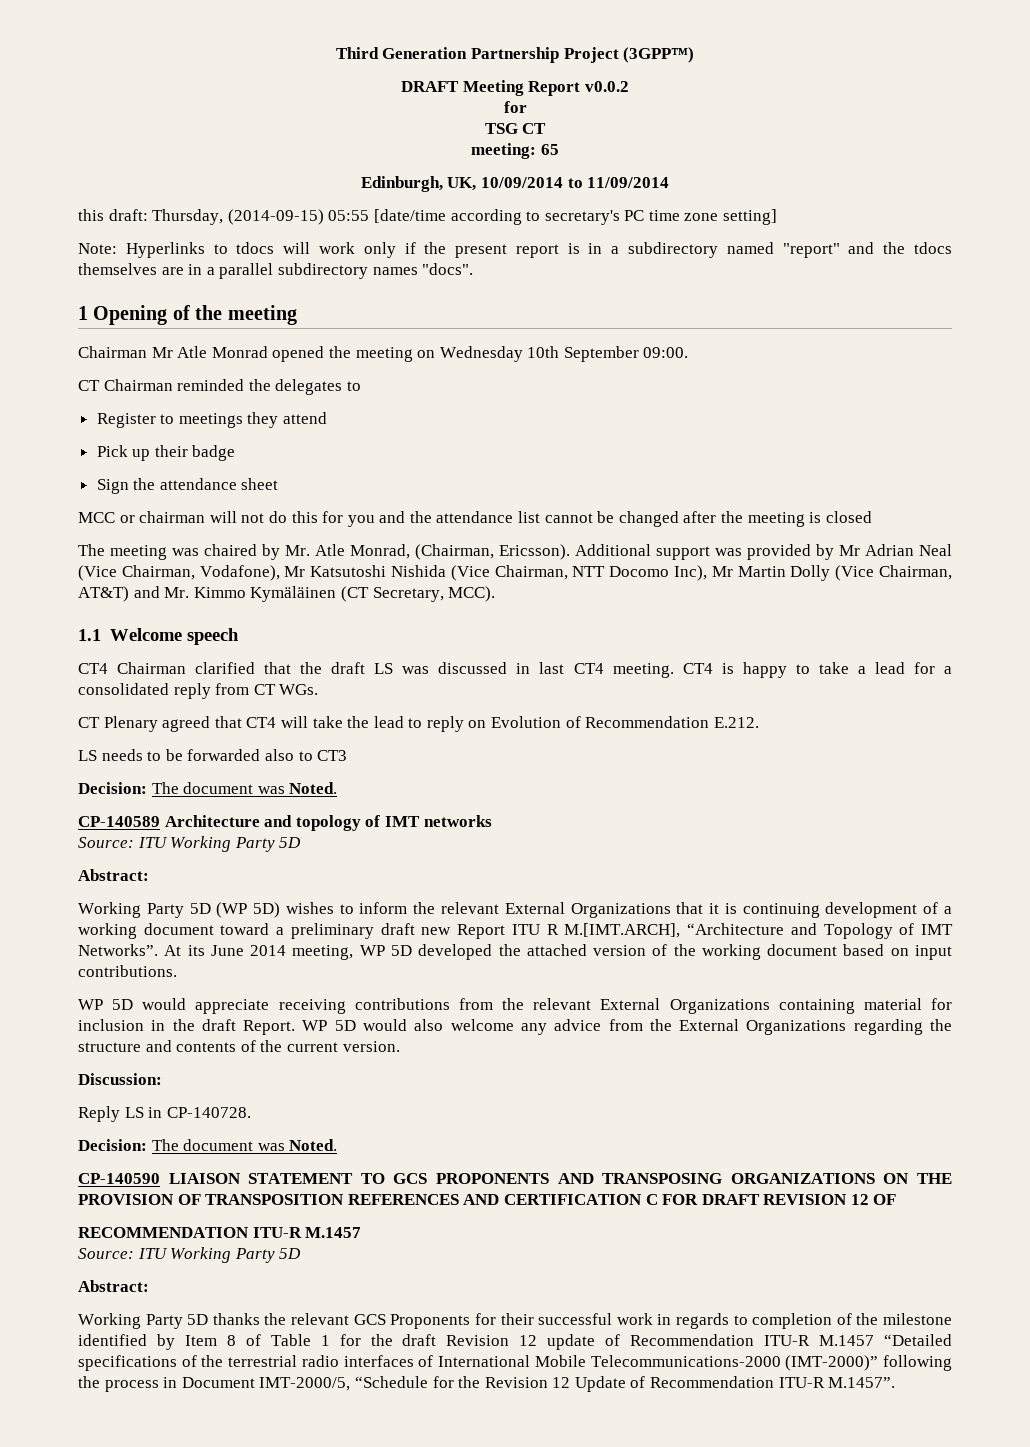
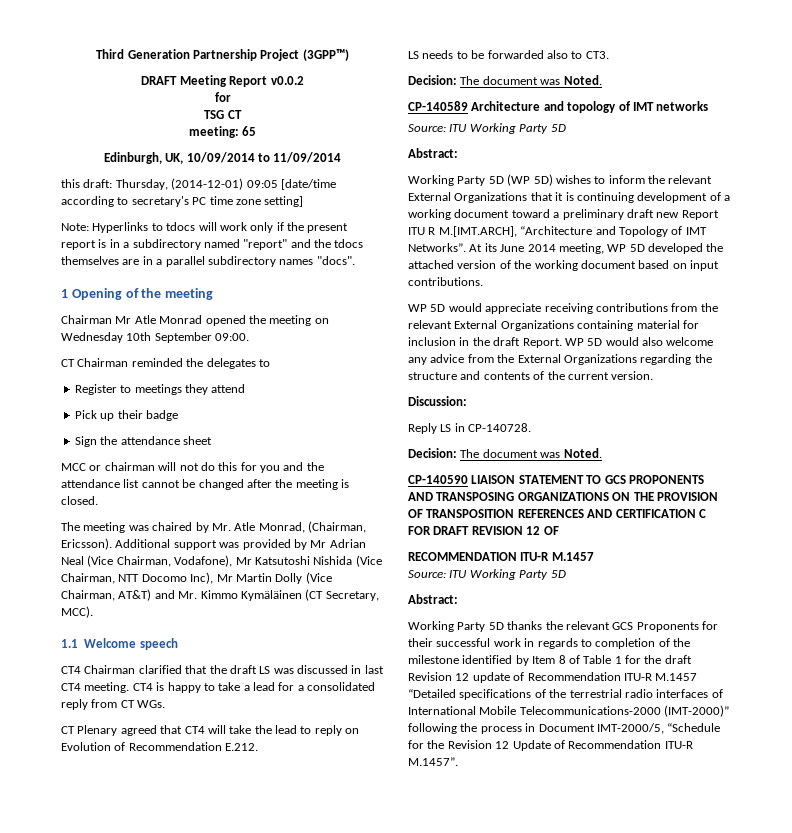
[227,209,370,225] (2014-09-15) 05:55 -> [171,178,278,190] (2014-12-01) 09:05
[825,511,872,523] closed -> [61,496,98,505] closed.
[317,750,348,761] CT3 -> [585,51,609,59] CT3.

